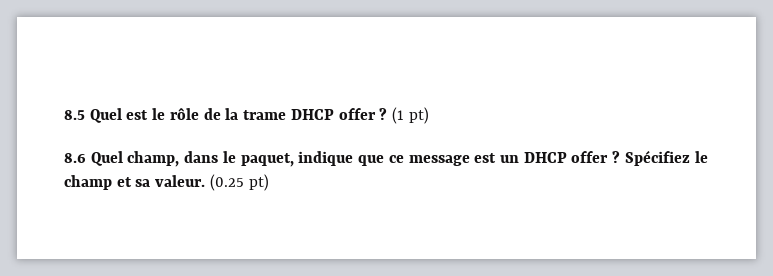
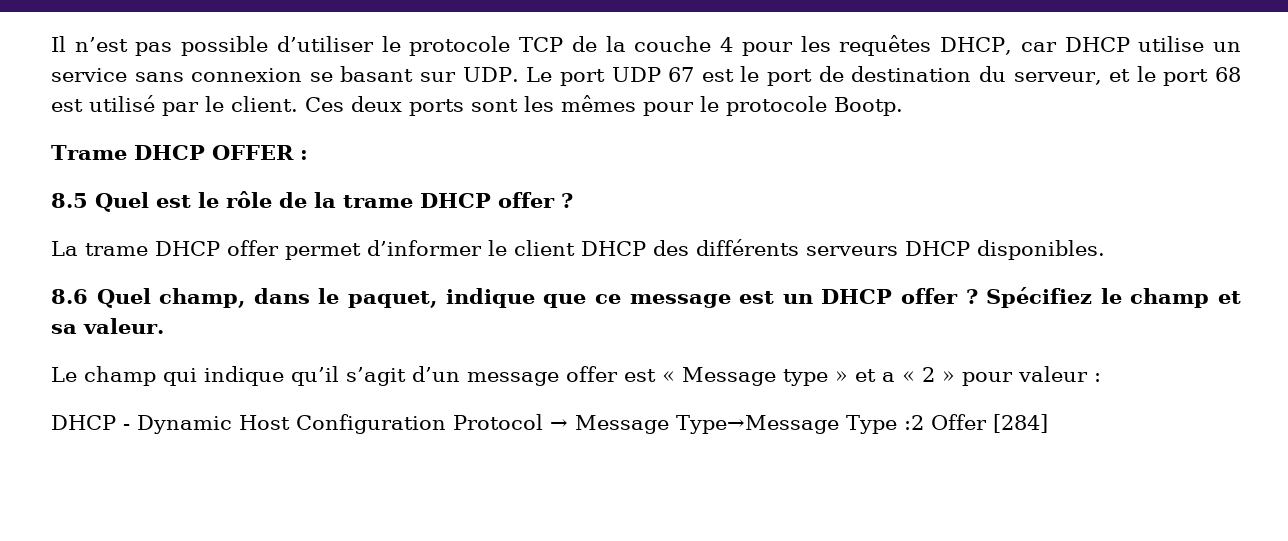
(64, 115) none -> [51,35,1242,56] [51,66,1242,86] [51,95,903,116] [51,145,308,160] Il n’est pas possible d’utiliser le protocole TCP de la couche 4 pour les requêtes DHCP, car DHCP utilise un service sans connexion se basant sur UDP. Le port UDP 67 est le port de destination du serveur, et le port 68 est utilisé par le client. Ces deux ports sont les mêmes pour le protocole Bootp. // Trame DHCP OFFER : //
[391,107,429,124] (1 pt) -> [51,239,1105,260] // La trame DHCP offer permet d’informer le client DHCP des différents serveurs DHCP disponibles.
[209,174,269,191] (0.25 pt) -> [51,366,1101,386] [51,414,1048,434] // Le champ qui indique qu’il s’agit d’un message offer est « Message type » et a « 2 » pour valeur : // DHCP - Dynamic Host Configuration Protocol → Message Type→Message Type :2 Offer [284]

